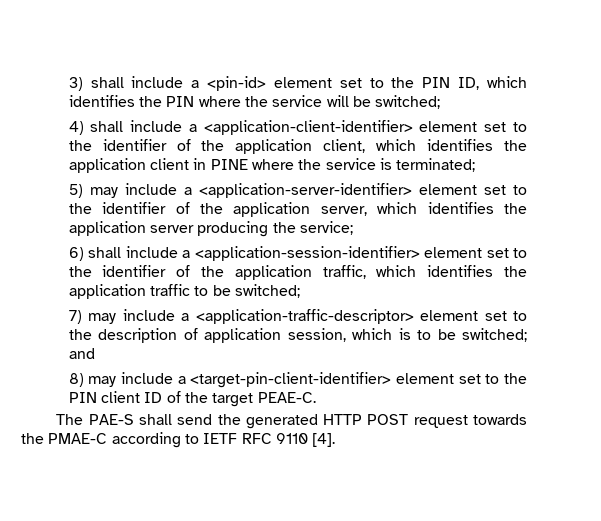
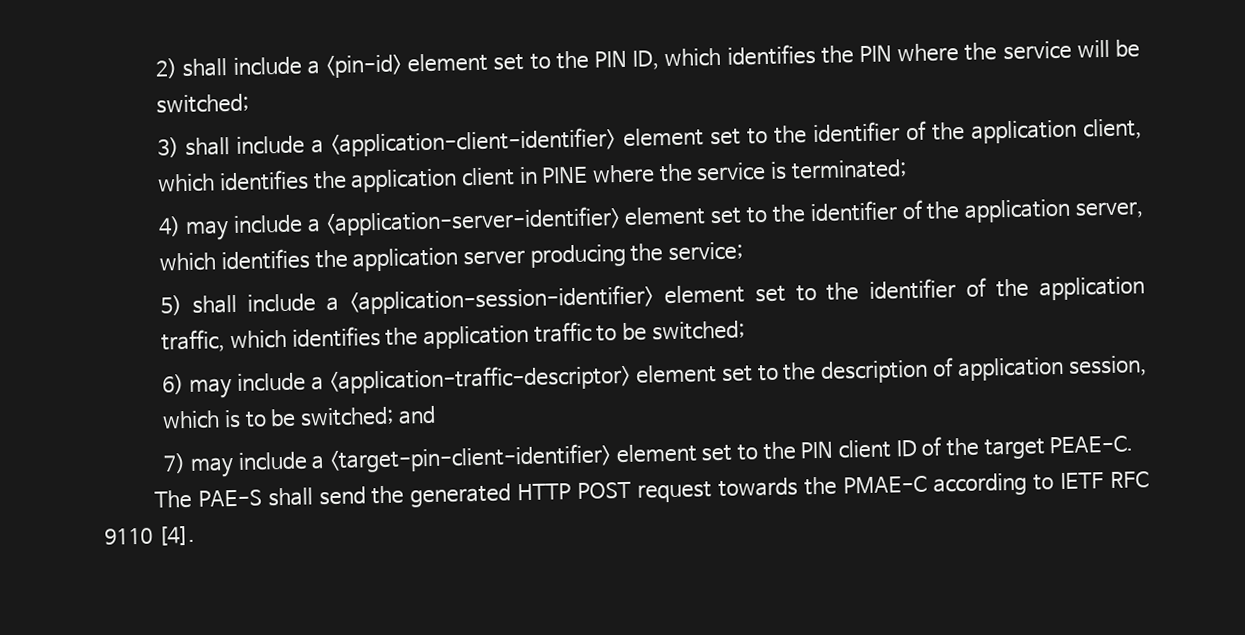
[68,77,83,91] 3) -> [155,58,178,79] 2)
[68,121,84,135] 4) -> [157,137,180,158] 3)
[68,184,83,198] 5) -> [158,216,182,237] 4)
[68,247,84,261] 6) -> [160,295,183,316] 5)
[68,310,82,324] 7) -> [162,374,185,395] 6)
[68,373,84,387] 8) -> [163,453,187,474] 7)

